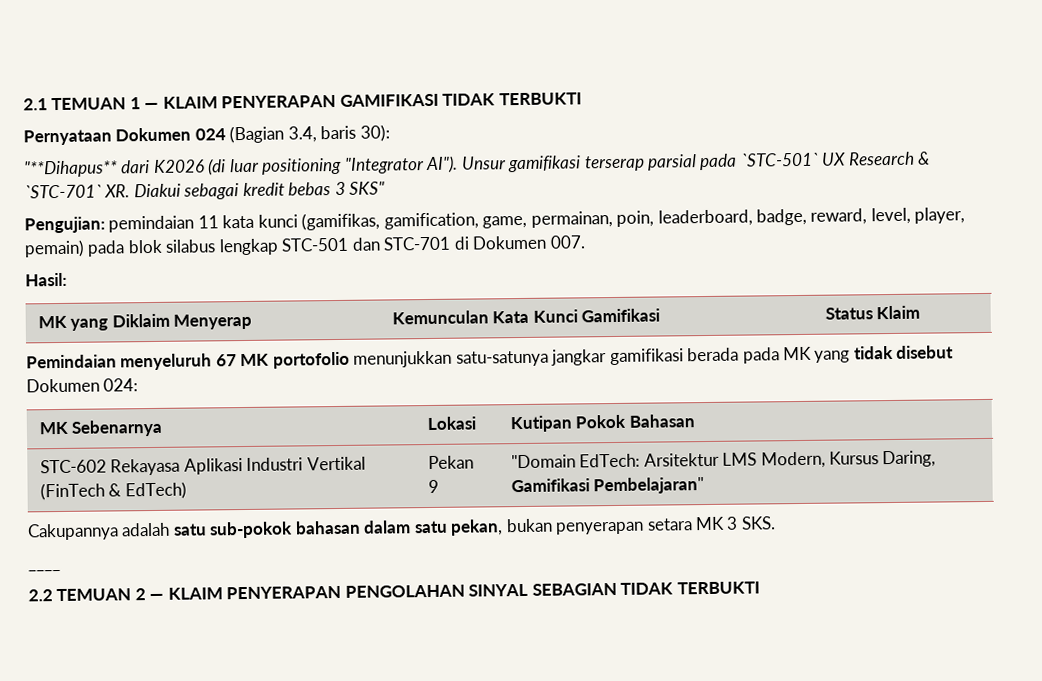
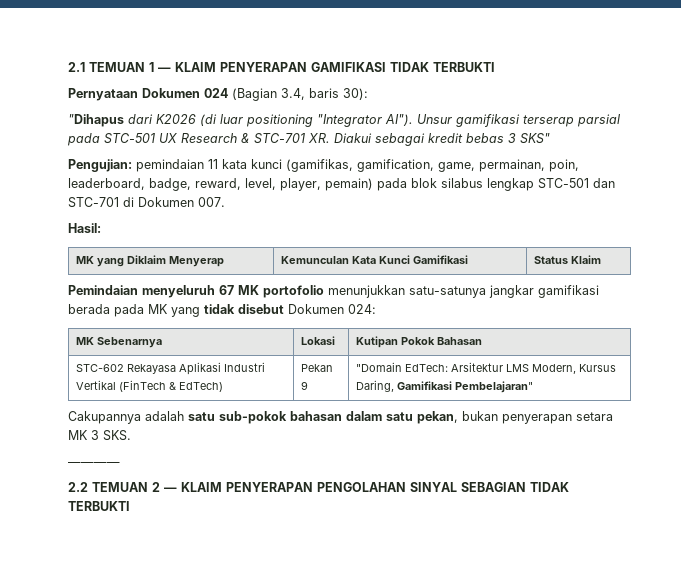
[24,160,118,178] "**Dihapus** -> [68,114,124,127] "Dihapus
[739,152,819,167] `STC-501` -> [104,133,155,144] STC-501
[24,184,102,199] `STC-701` -> [254,133,305,144] STC-701
[28,568,61,572] ____ -> [68,462,120,466] ————

